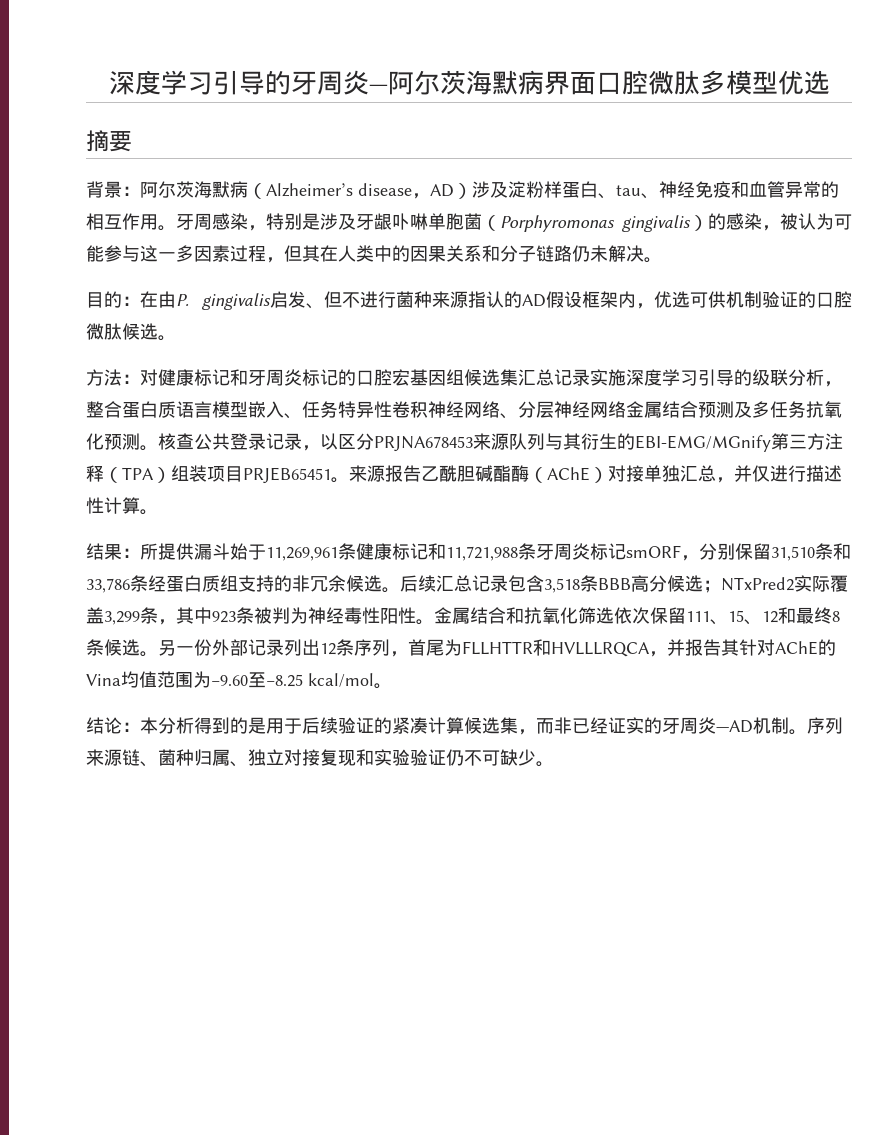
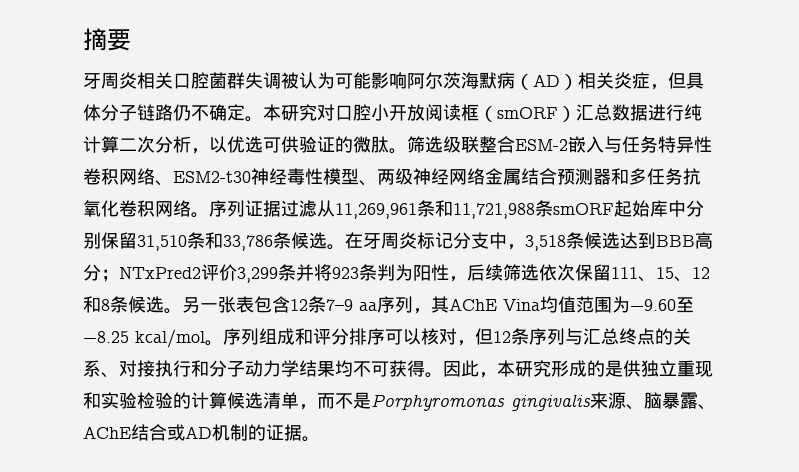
[108,70,830,95] [86,130,132,152] [86,181,839,199] [86,213,852,232] [86,245,500,263] 深度学习引导的牙周炎—阿尔茨海默病界面口腔微肽多模型优选 // 摘要 // 背景：阿尔茨海默病（Alzheimer’s disease，AD）涉及淀粉样蛋白、tau、神经免疫和血管异常的相互作用。牙周感染，特别是涉及牙龈卟啉单胞菌（Porphyromonas gingivalis）的感染，被认为可能参与这一多因素过程，但其在人类中的因果关系和 -> [83,28,131,51] [83,72,704,90] [83,104,101,121] 摘要 // 牙周炎相关口腔菌群失调被认为可能影响阿尔茨海默病（AD）相关炎症，但具体
[590,245,662,263] [86,291,852,310] [86,323,176,341] [86,369,842,387] [86,401,554,419] 未解决。 // 目的：在由P. gingivalis启发、但不进行菌种来源指认的AD假设框架内，优选可供机制验证的口腔微肽候选。 // 方法：对健康标记和牙周炎标记的口腔宏基因组候选集汇总记录实施深度学习引导的级联分析，整合蛋白质语言模型嵌入、任务特异性卷积神经网络、分层 -> [191,104,702,122] [83,136,712,154] [83,168,413,186] 不确定。本研究对口腔小开放阅读框（smORF）汇总数据进行纯计算二次分析，以优选可供验证的微肽。筛选级联整合ESM-2嵌入与任务特异性卷积网络、ESM2-t30神经毒性模型、两级
[734,402,752,418] 及 -> [593,168,629,185] 器和
[104,433,843,452] [86,465,842,484] [86,497,158,515] [86,543,699,561] 预测。核查公共登录记录，以区分PRJNA678453来源队列与其衍生的EBI-EMG/MGnify第三方注释（TPA）组装项目PRJEB65451。来源报告乙酰胆碱酯酶（AChE）对接单独汇总，并仅进行描述性计算。 // 结果：所提供漏斗始于11,269,961条健康标记和11,721,988条牙周炎标记smORF， -> [119,200,686,219] 卷积网络。序列证据过滤从11,269,961条和11,721,988条smORF起始库中
[148,575,848,593] [86,607,578,625] 经蛋白质组支持的非冗余候选。后续汇总记录包含3,518条BBB高分候选；NTxPred2实际覆盖3,299条，其中923条被判为神经毒性阳性。金属结合和抗氧化 -> [291,232,713,251] [83,264,503,283] 候选。在牙周炎标记分支中，3,518条候选达到BBB高分；NTxPred2评价3,299条并将923条判为阳性，后续
[796,607,832,624] 最终 -> (101, 304) none
[194,639,836,657] 份外部记录列出12条序列，首尾为FLLHTTR和HVLLLRQCA，并报告其针对AChE的 -> [218,296,497,314] 张表包含12条7–9 aa序列，其AChE
[86,717,843,735] [86,749,536,767] // 结论：本分析得到的是用于后续验证的紧凑计算候选集，而非已经证实的牙周炎—AD机制。序列来源链、菌种归属、独立对接复现和实验验证仍不可缺少 -> [223,328,691,346] [83,360,713,378] [83,392,716,411] [83,424,302,441] 序列组成和评分排序可以核对，但12条序列与汇总终点的关系、对接执行和分子动力学结果均不可获得。因此，本研究形成的是供独立重现和实验检验的计算候选清单，而不是Porphyromonas gingivalis来源、脑暴露、AChE结合或AD机制的证据

